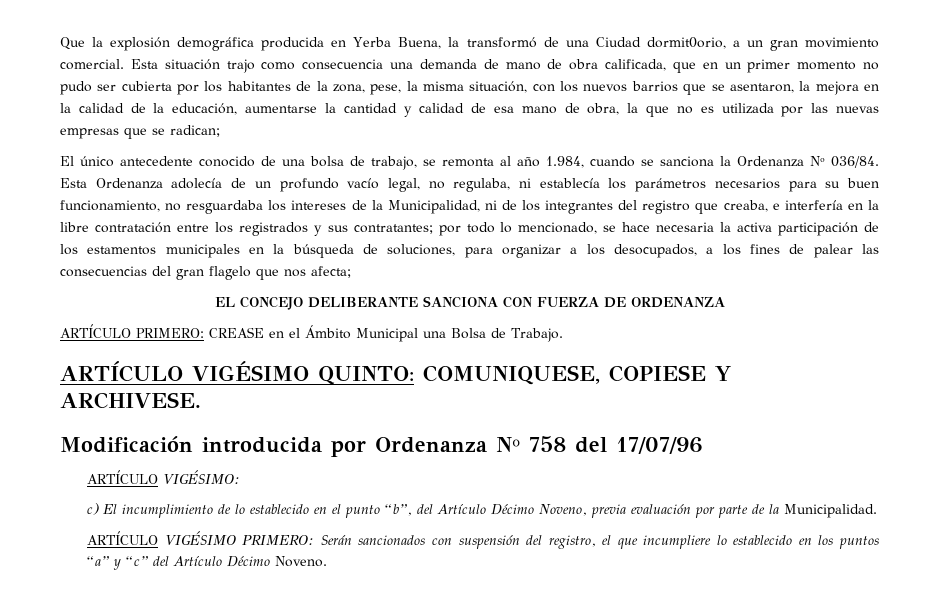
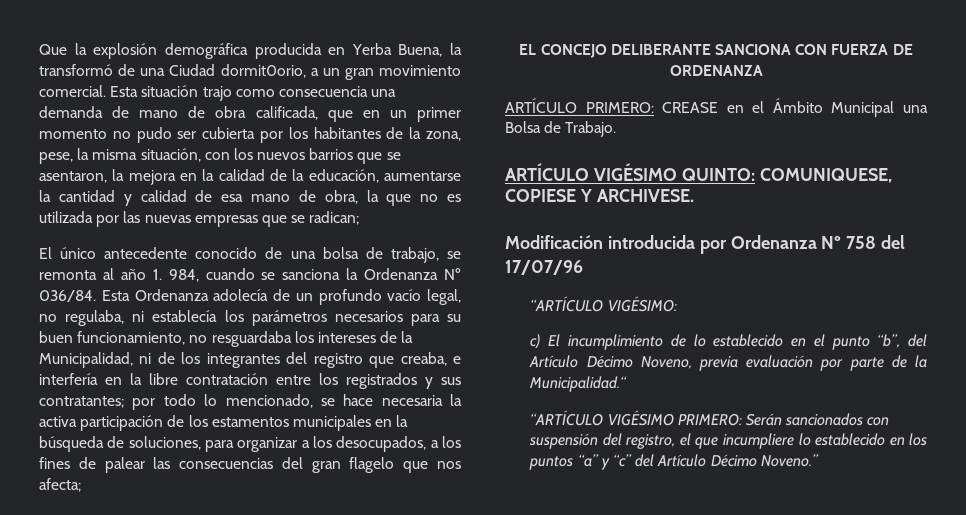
[546,156,584,168] 1.984, -> [152,269,199,282] 1. 984,
[87,470,159,484] ARTÍCULO -> [530,296,604,312] “ARTÍCULO
[784,504,878,518] [87,531,159,545] Municipalidad. // ARTÍCULO -> [529,376,628,392] [530,410,604,426] Municipalidad.“ // “ARTÍCULO
[275,556,328,567] Noveno. -> [760,454,819,467] Noveno.”

